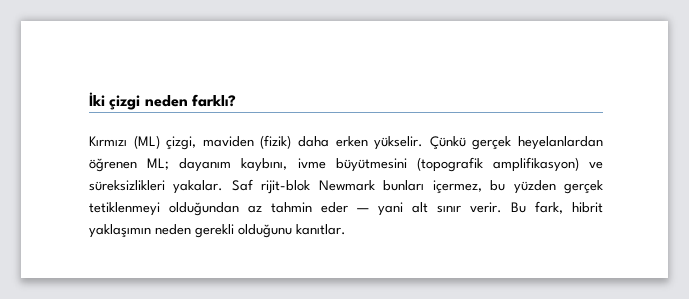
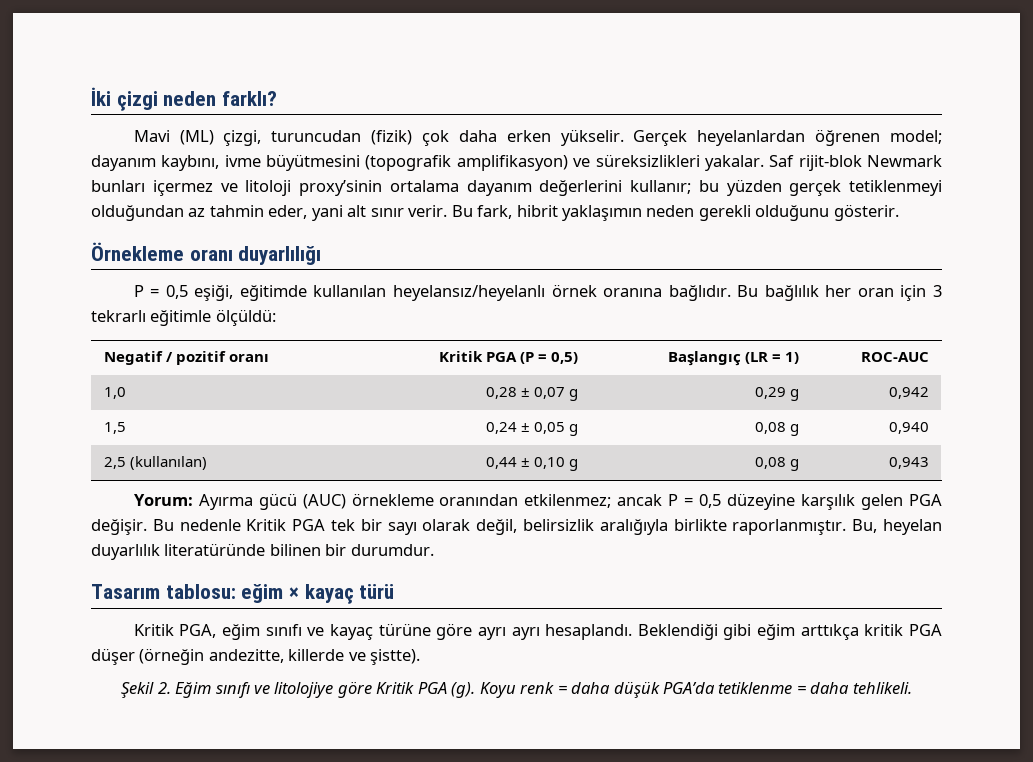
[89,136,127,146] Kırmızı -> [133,130,170,142] Mavi
[202,135,292,149] maviden (fizik) -> [271,130,449,146] turuncudan (fizik) çok
[429,136,512,150] Çünkü gerçek -> [633,130,688,146] Gerçek
[147,158,170,170] ML; -> [890,130,942,144] model;
[432,180,482,194] içermez, -> [152,180,691,196] içermez ve litoloji proxy’sinin ortalama dayanım değerlerini kullanır;
[321,202,369,213] eder — -> [268,205,308,219] eder,
[296,224,346,235] kanıtlar. -> [833,204,899,221] [91,242,322,265] [133,284,942,301] [91,309,276,326] [104,351,270,365] [438,351,578,364] [667,351,799,366] [860,352,929,362] [104,387,127,399] [485,387,578,401] [754,387,799,401] [888,387,929,399] [104,422,127,434] [485,422,578,436] [754,422,799,436] [888,422,929,434] [104,456,208,470] [485,457,578,471] [754,457,799,471] [888,457,929,469] [133,493,943,510] [91,519,942,535] [91,543,434,560] [91,584,395,604] [133,623,942,640] [91,648,421,665] [121,681,912,698] gösterir. // Örnekleme oranı duyarlılığı // P = 0,5 eşiği, eğitimde kullanılan heyelansız/heyelanlı örnek oranına bağlıdır. Bu bağlılık her oran için 3 tekrarlı eğitimle ölçüldü: // Negatif / pozitif oranı | Kritik PGA (P = 0,5) | Başlangıç (LR = 1) | ROC-AUC // 1,0 | 0,28 ± 0,07 g | 0,29 g | 0,942 // 1,5 | 0,24 ± 0,05 g | 0,08 g | 0,940 // 2,5 (kullanılan) | 0,44 ± 0,10 g | 0,08 g | 0,943 // Yorum: Ayırma gücü (AUC) örnekleme oranından etkilenmez; ancak P = 0,5 düzeyine karşılık gelen PGA değişir. Bu nedenle Kritik PGA tek bir sayı olarak değil, belirsizlik aralığıyla birlikte raporlanmıştır. Bu, heyelan duyarlılık literatüründe bilinen bir durumdur. // Tasarım tablosu: eğim × kayaç türü // Kritik PGA, eğim sınıfı ve kayaç türüne göre ayrı ayrı hesaplandı. Beklendiği gibi eğim arttıkça kritik PGA düşer (örneğin andezitte, killerde ve şistte). // Şekil 2. Eğim sınıfı ve litolojiye göre Kritik PGA (g). Koyu renk = daha düşük PGA’da tetiklenme = daha tehlikeli.

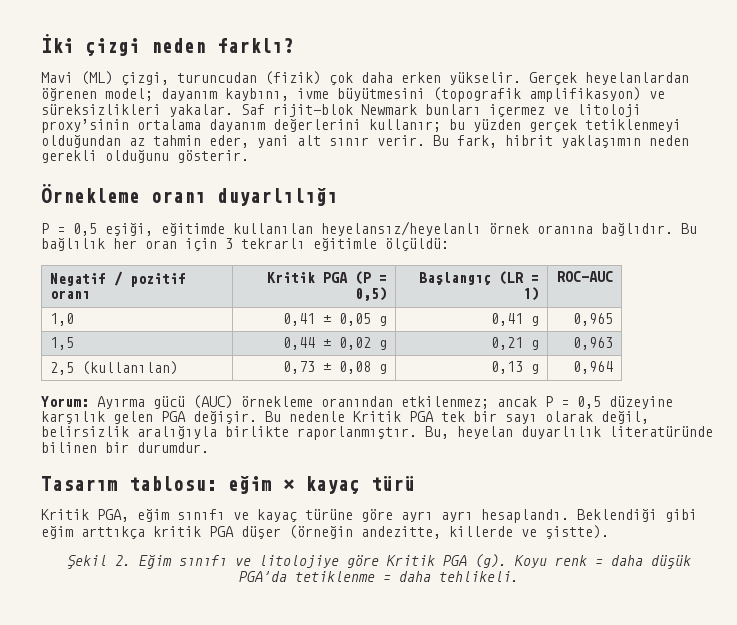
[485,387,578,401] [754,387,799,401] [888,387,929,399] [104,422,127,434] [485,422,517,434] 0,28 ± 0,07 g | 0,29 g | 0,942 // 1,5 | 0,24 -> [283,313,316,326] 0,41
[754,422,799,436] [888,422,929,434] [104,456,208,470] [485,457,578,471] [754,457,799,471] [888,457,929,469] 0,08 g | 0,940 // 2,5 (kullanılan) | 0,44 ± 0,10 g | 0,08 g | 0,943 -> [491,313,540,326] [573,313,614,326] [49,337,74,350] [283,337,388,350] [491,337,540,350] [573,337,614,350] [49,361,178,375] [283,361,388,374] [491,361,540,374] [573,361,614,374] 0,41 g | 0,965 // 1,5 | 0,44 ± 0,02 g | 0,21 g | 0,963 // 2,5 (kullanılan) | 0,73 ± 0,08 g | 0,13 g | 0,964

